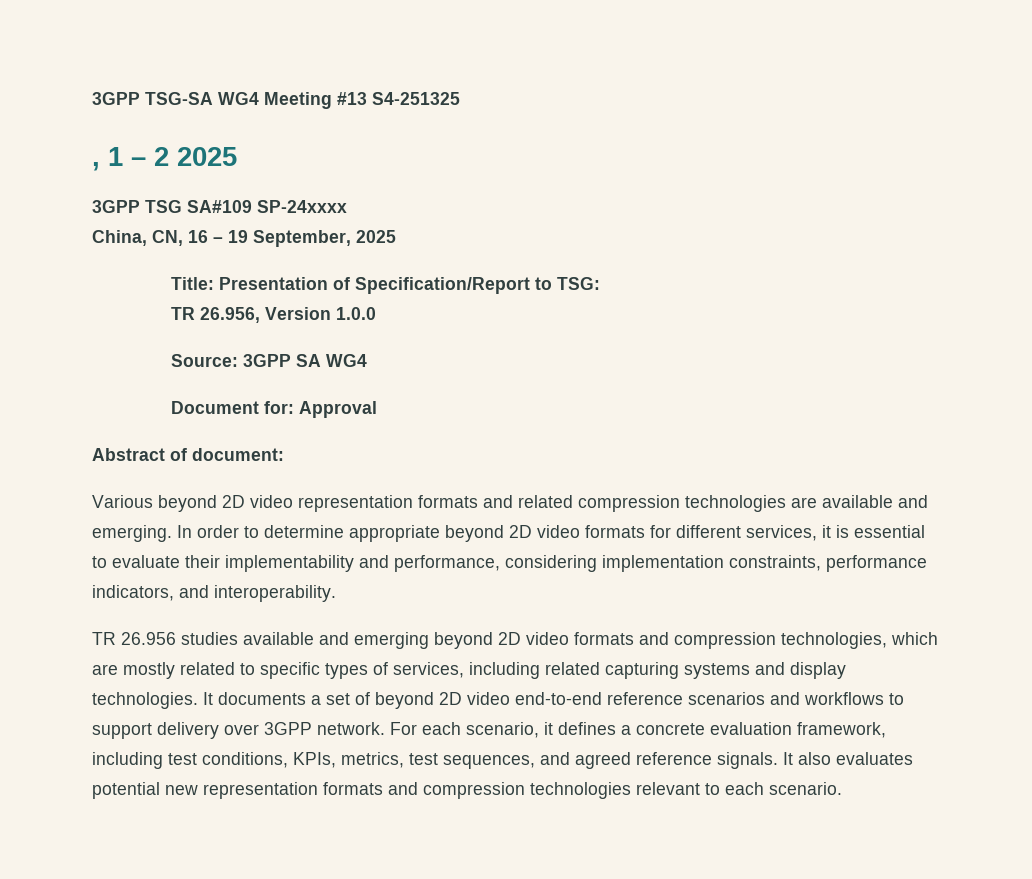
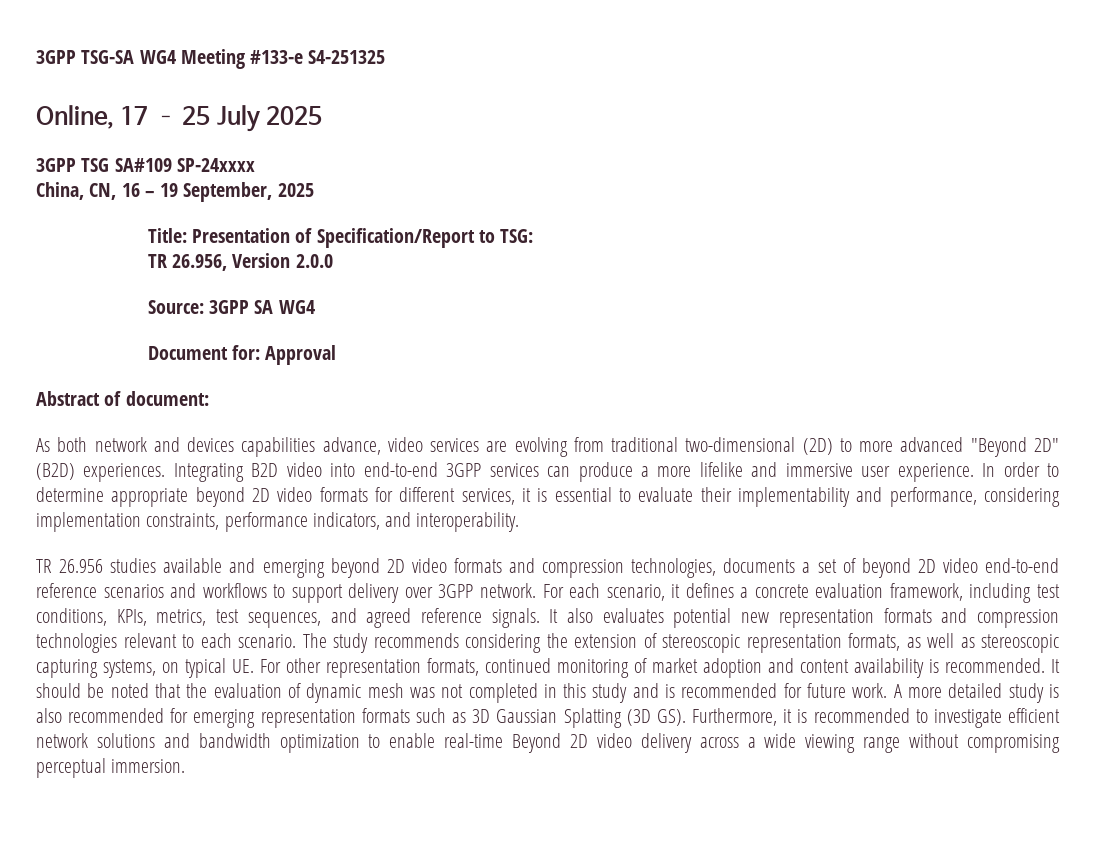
[337,92,367,105] #13 -> [250,50,304,64] #133-e
[92,147,169,171] , 1 – 2 -> [36,105,260,132] Online, 17 – 25 July
[336,307,377,320] 1.0.0 -> [295,254,333,268] 2.0.0
[92,495,928,512] [92,525,172,542] Various beyond 2D video representation formats and related compression technologies are available and emerging. -> [36,437,1060,457] [36,462,974,482] As both network and devices capabilities advance, video services are evolving from traditional two-dimensional (2D) to more advanced "Beyond 2D" (B2D) experiences. Integrating B2D video into end-to-end 3GPP services can produce a more lifelike and immersive user experience.
[891,632,938,645] [92,662,846,679] [92,692,213,709] which are mostly related to specific types of services, including related capturing systems and display technologies. It -> (717, 568) none
(842, 788) none -> [302,633,1059,653] [36,658,1060,678] [36,683,1060,703] [36,708,1060,728] [36,733,1061,753] [36,758,186,778] The study recommends considering the extension of stereoscopic representation formats, as well as stereoscopic capturing systems, on typical UE. For other representation formats, continued monitoring of market adoption and content availability is recommended. It should be noted that the evaluation of dynamic mesh was not completed in this study and is recommended for future work. A more detailed study is also recommended for emerging representation formats such as 3D Gaussian Splatting (3D GS). Furthermore, it is recommended to investigate efficient network solutions and bandwidth optimization to enable real-time Beyond 2D video delivery across a wide viewing range without compromising perceptual immersion.

